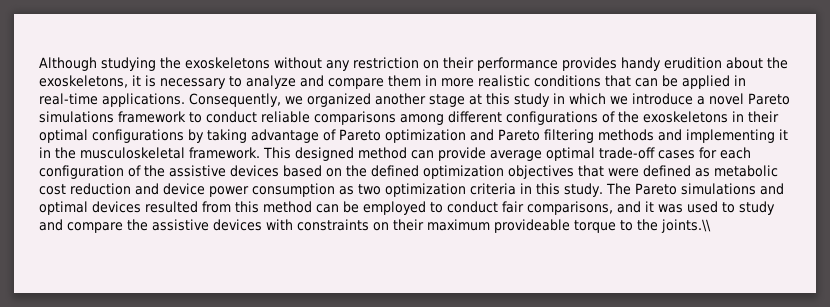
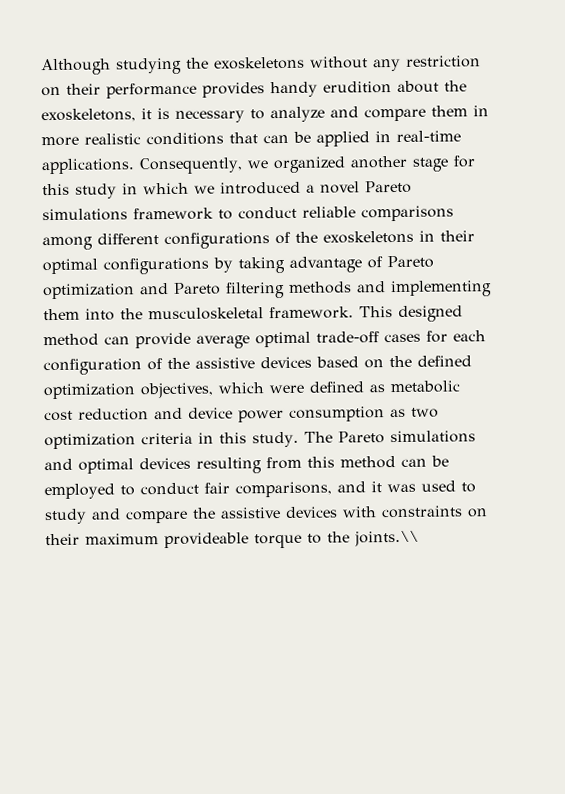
[469,94,482,105] at -> [452,155,476,168] for
[632,93,693,105] introduce -> [220,181,301,195] introduced
[779,129,788,140] [39,147,51,158] it in -> [43,308,115,321] them into
[508,165,604,179] objectives that -> [140,382,264,399] objectives, which
[145,201,198,213] resulted -> [196,457,262,474] resulting

